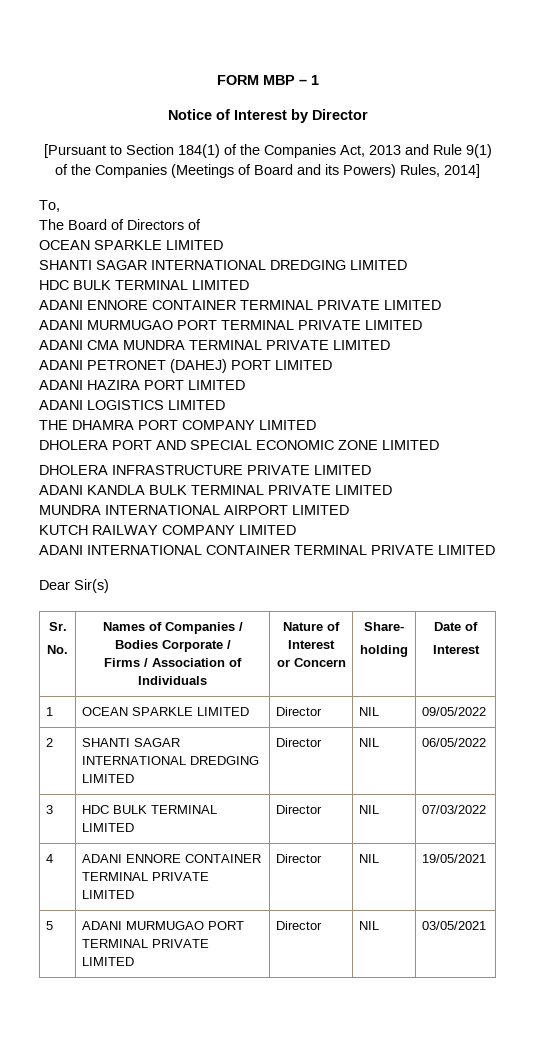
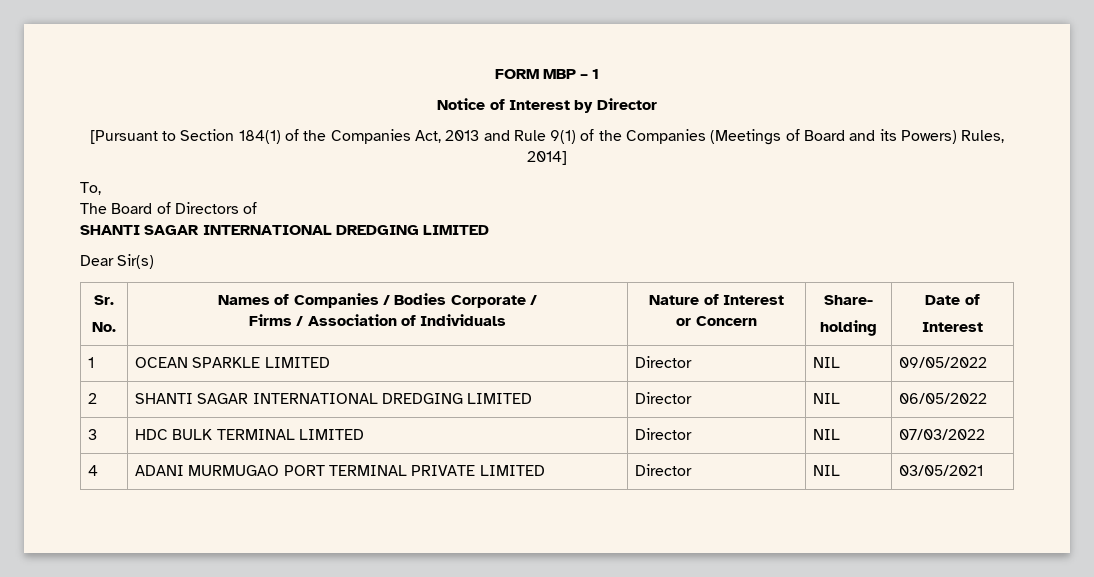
[39,240,223,250] [39,260,407,270] [39,280,249,290] [39,300,441,310] [39,320,422,330] [39,340,390,350] [39,359,332,373] [39,380,245,390] [39,400,225,410] [39,420,316,430] [39,440,439,450] [39,465,371,475] [39,485,392,495] [39,505,349,515] [39,525,296,535] [39,545,495,555] // OCEAN SPARKLE LIMITED // SHANTI SAGAR INTERNATIONAL DREDGING LIMITED // HDC BULK TERMINAL LIMITED // ADANI ENNORE CONTAINER TERMINAL PRIVATE LIMITED // ADANI MURMUGAO PORT TERMINAL PRIVATE LIMITED // ADANI CMA MUNDRA TERMINAL PRIVATE LIMITED // ADANI PETRONET (DAHEJ) PORT LIMITED // ADANI HAZIRA PORT LIMITED // ADANI LOGISTICS LIMITED // THE DHAMRA PORT COMPANY LIMITED // DHOLERA PORT AND SPECIAL ECONOMIC ZONE LIMITED // DHOLERA INFRASTRUCTURE PRIVATE LIMITED // ADANI KANDLA BULK TERMINAL PRIVATE LIMITED // MUNDRA INTERNATIONAL AIRPORT LIMITED // KUTCH RAILWAY COMPANY LIMITED // ADANI INTERNATIONAL CONTAINER TERMINAL PRIVATE LIMITED -> [80,225,490,235] // SHANTI SAGAR INTERNATIONAL DREDGING LIMITED
[82,854,262,863] [82,872,210,881] [82,890,135,899] [276,854,323,863] [359,854,380,863] [422,854,487,863] [46,921,54,930] | ADANI ENNORE CONTAINER TERMINAL PRIVATE LIMITED | Director | NIL | 19/05/2021 // 5 -> (99, 470) none

